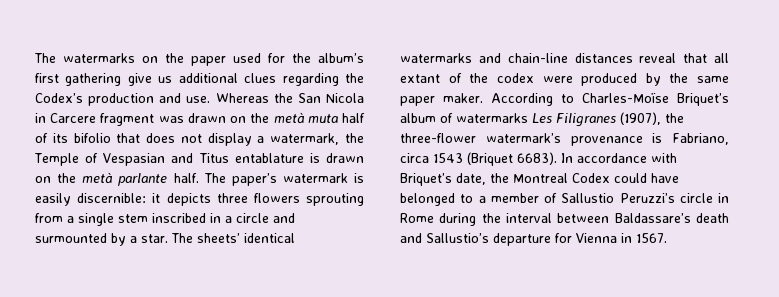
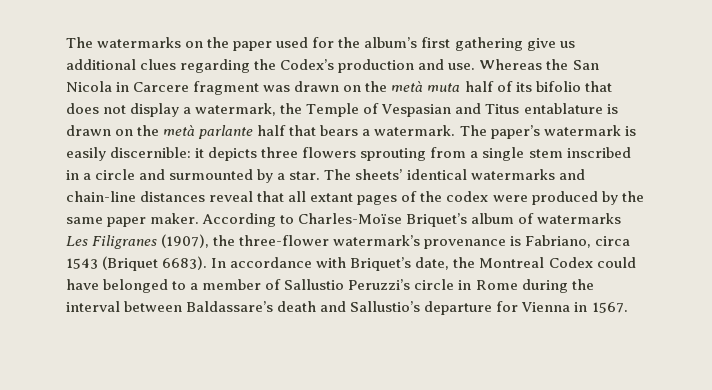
[173,173,199,183] half. -> [257,125,456,136] half that bears a watermark.
(440, 78) none -> [357,195,398,205] pages

